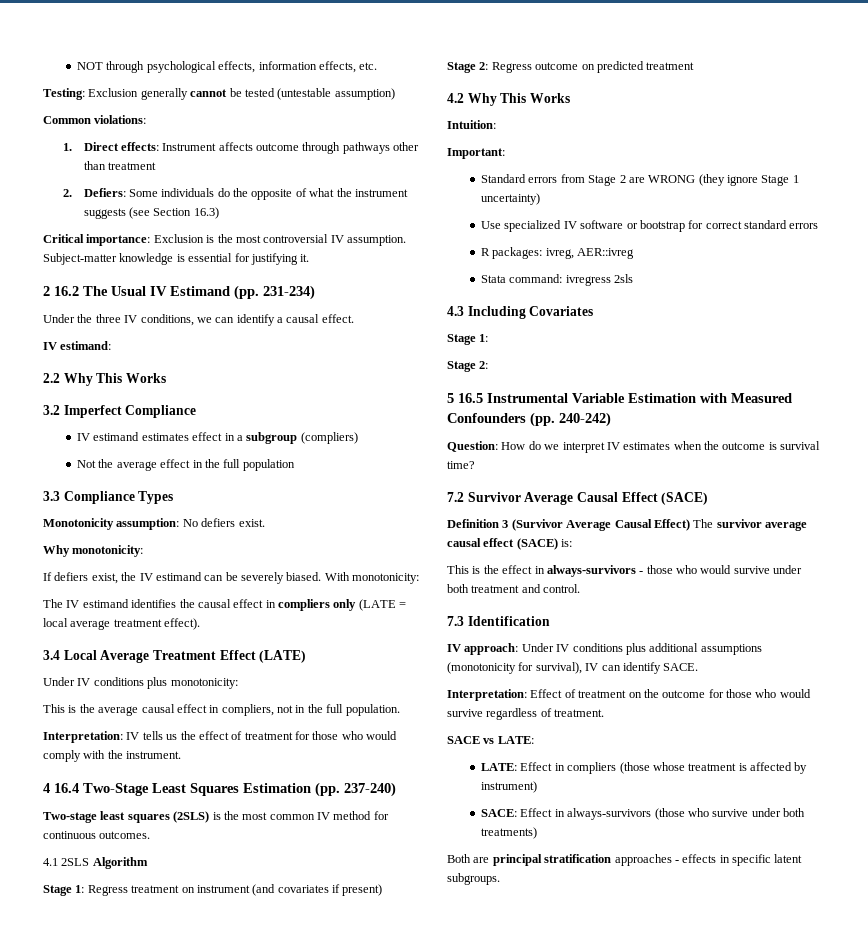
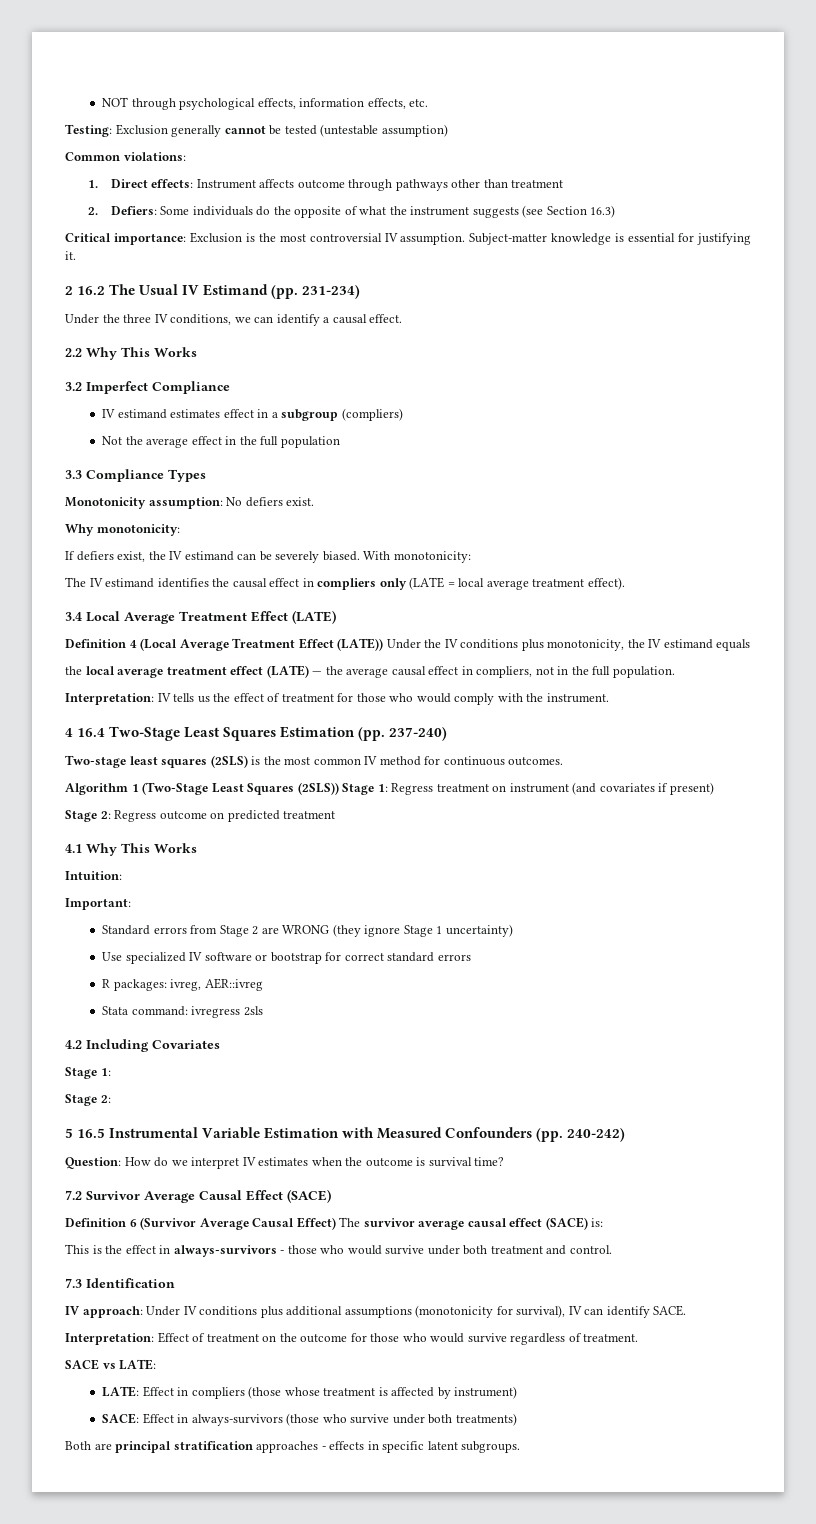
[43,341,112,350] // IV estimand: -> (403, 318) none
[43,677,238,689] [43,704,77,713] Under IV conditions plus monotonicity: // This is -> [65,638,751,651] [65,665,323,678] Definition 4 (Local Average Treatment Effect (LATE)) Under the IV conditions plus monotonicity, the IV estimand equals // the local average treatment effect (LATE) —
[43,858,90,866] 4.1 2SLS -> (564, 761) none
(148, 863) // -> [131,782,339,795] 1 (Two-Stage Least Squares (2SLS))
[447,93,464,103] 4.2 -> [65,844,82,853] 4.1
[447,306,464,316] 4.3 -> [65,1040,82,1049] 4.2
[502,520,509,528] 3 -> [129,1219,137,1227] 6

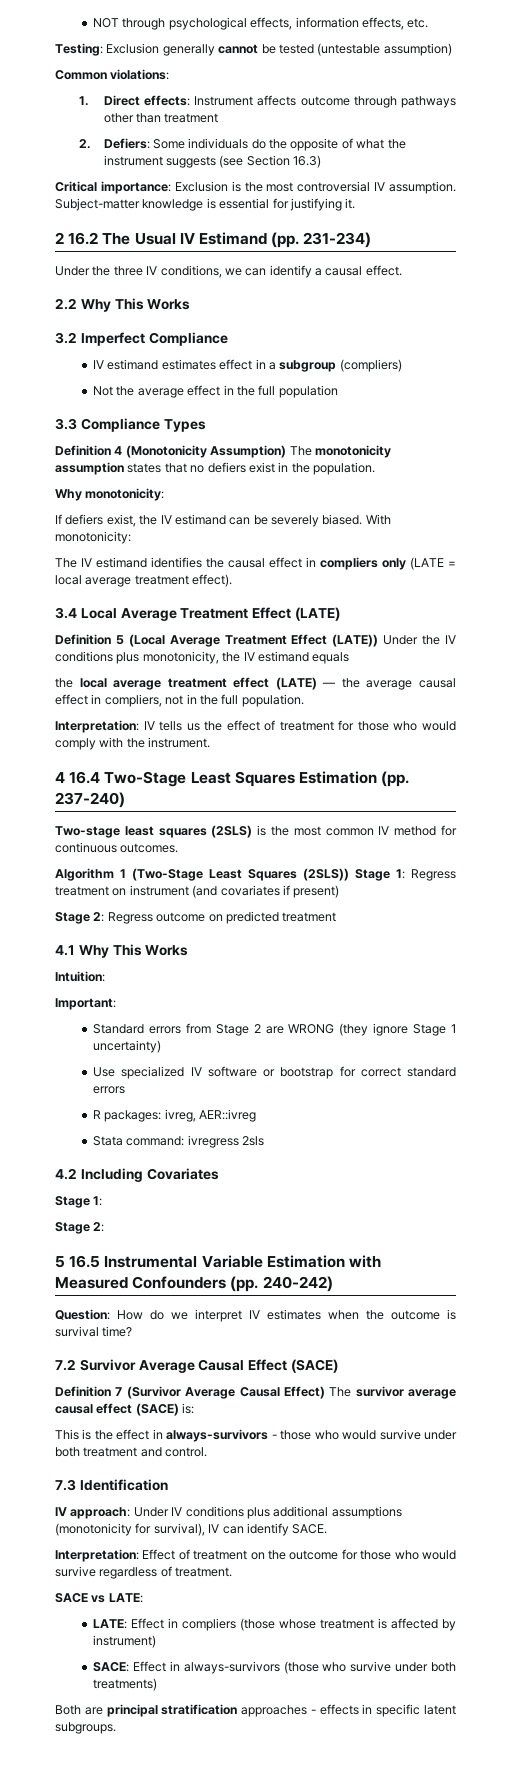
[65,497,315,509] Monotonicity assumption: No defiers exist. -> [55,445,391,458] [55,462,375,475] Definition 4 (Monotonicity Assumption) The monotonicity assumption states that no defiers exist in the population.
[129,640,137,648] 4 -> [115,635,124,645] 5
[129,1219,137,1227] 6 -> [115,1387,123,1396] 7

